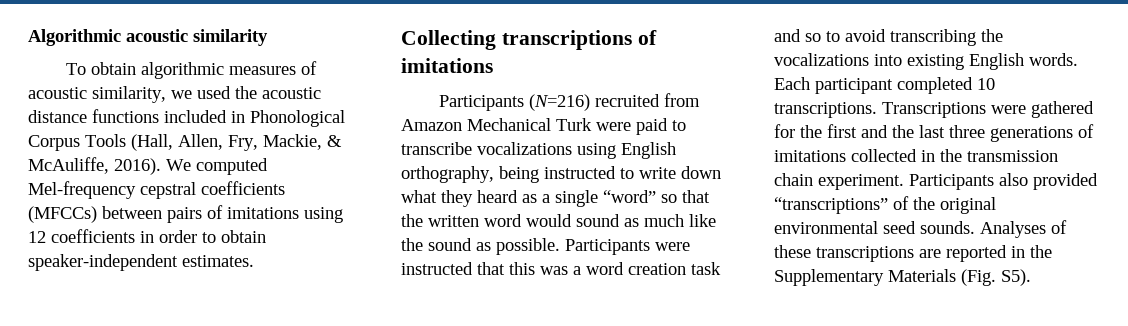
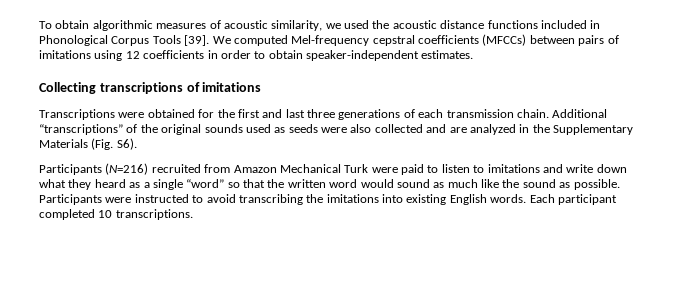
[28,29,268,46] Algorithmic acoustic similarity // -> (39, 25) none
[131,134,342,151] [28,157,161,175] (Hall, Allen, Fry, Mackie, & McAuliffe, 2016). -> [184,35,210,46] [39].
(493, 65) none -> [39,109,608,120] [39,124,633,135] [39,138,137,150] // Transcriptions were obtained for the first and last three generations of each transmission chain. Additional “transcriptions” of the original sounds used as seeds were also collected and are analyzed in the Supplementary Materials (Fig. S6).
[401,142,676,159] [401,166,634,183] transcribe vocalizations using English orthography, being instructed to -> [441,164,563,173] listen to imitations and
[477,262,721,275] [774,29,821,42] that this was a word creation task and so -> (189, 198) none
[774,53,869,66] vocalizations -> [326,194,379,203] imitations
[882,101,1094,118] [774,124,1094,142] [774,149,1058,162] [774,173,1098,190] [774,196,996,214] [774,220,1067,238] [774,245,1052,262] [774,269,1031,286] Transcriptions were gathered for the first and the last three generations of imitations collected in the transmission chain experiment. Participants also provided “transcriptions” of the original environmental seed sounds. Analyses of these transcriptions are reported in the Supplementary Materials (Fig. S5). -> (193, 214) none

